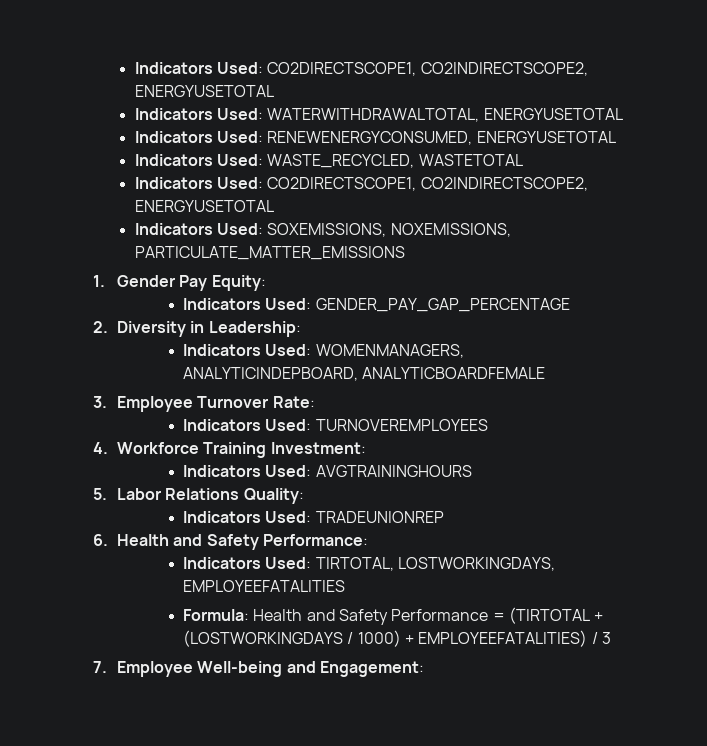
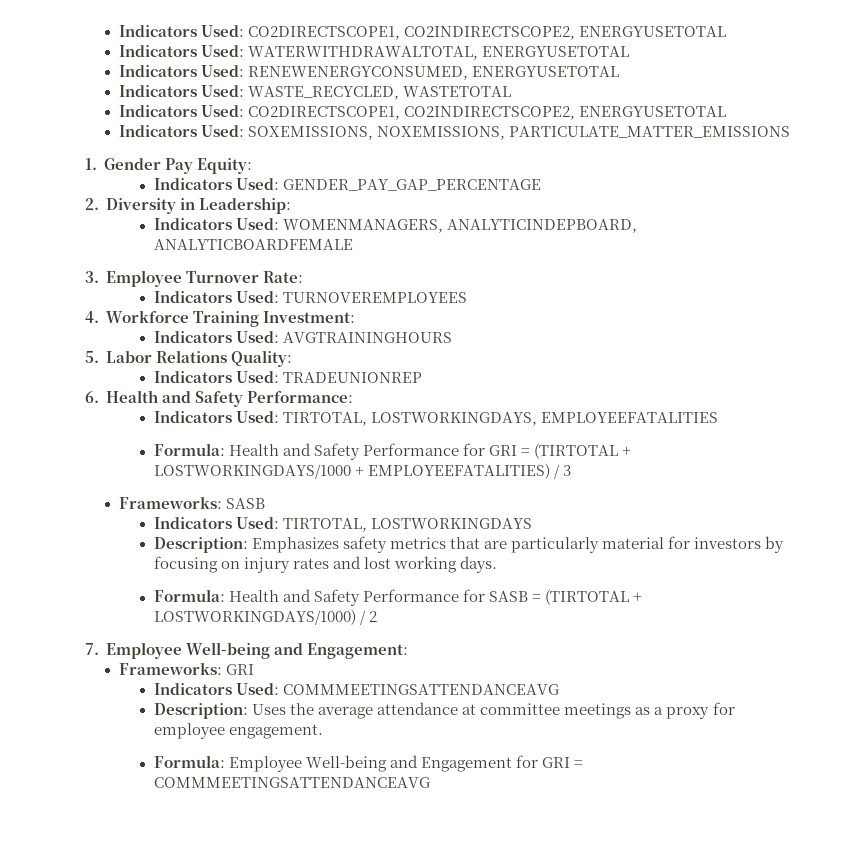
[492,607,604,624] [182,630,401,647] = (TIRTOTAL + (LOSTWORKINGDAYS / 1000) -> [463,443,632,459] [153,464,351,479] for GRI = (TIRTOTAL + LOSTWORKINGDAYS/1000
(611, 638) none -> [118,496,265,509] [153,517,533,532] [153,536,785,553] [153,556,498,573] [153,589,643,606] [153,609,378,625] // Frameworks: SASB // Indicators Used: TIRTOTAL, LOSTWORKINGDAYS // Description: Emphasizes safety metrics that are particularly material for investors by focusing on injury rates and lost working days. // Formula: Health and Safety Performance for SASB = (TIRTOTAL + LOSTWORKINGDAYS/1000) / 2
(425, 669) none -> [118,662,254,675] [153,683,560,695] [153,702,735,719] [153,723,324,739] [153,755,584,772] [153,777,430,788] // Frameworks: GRI // Indicators Used: COMMMEETINGSATTENDANCEAVG // Description: Uses the average attendance at committee meetings as a proxy for employee engagement. // Formula: Employee Well-being and Engagement for GRI = COMMMEETINGSATTENDANCEAVG

